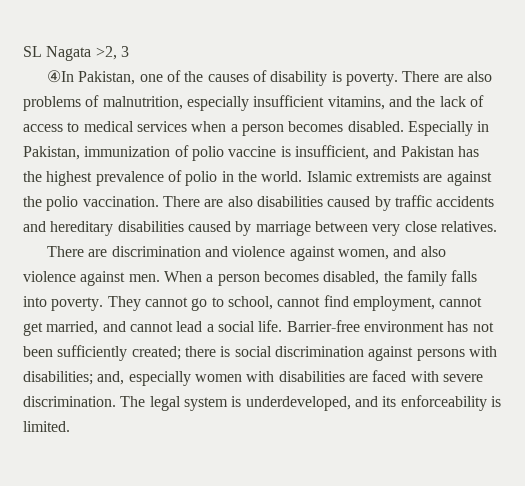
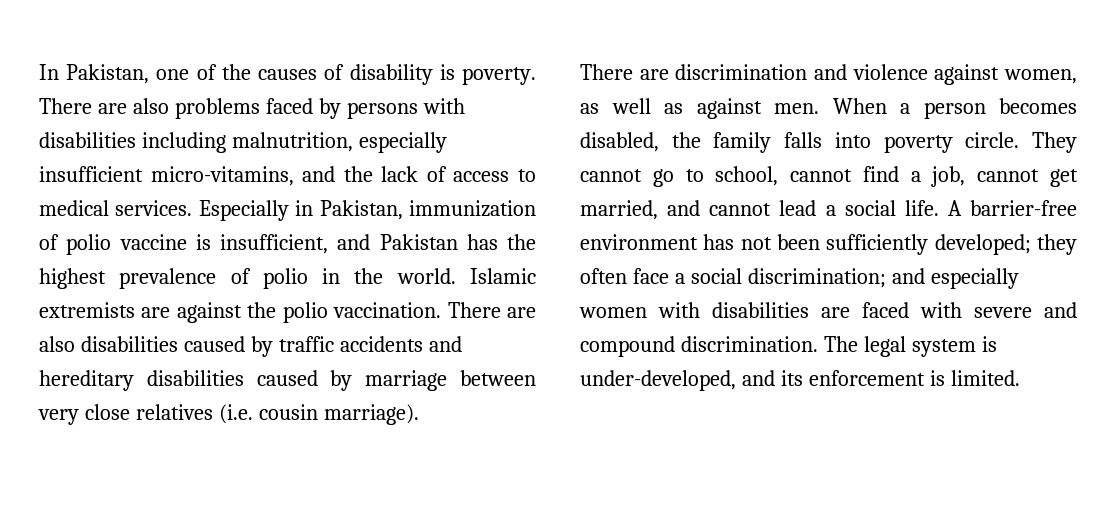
[23,46,129,61] [47,70,75,83] SL Nagata >2, 3 // ④In -> [39,64,59,80] In
[85,95,100,107] of -> [265,98,465,119] [39,132,226,153] faced by persons with disabilities including
[327,96,385,110] vitamins, -> [150,166,294,186] micro-vitamins,
[136,121,404,136] services when a person becomes disabled. -> [115,200,193,216] services.
[440,221,497,232] relatives. -> [135,404,419,425] relatives (i.e. cousin marriage).
[393,246,446,257] [23,271,76,282] and also violence -> [580,98,683,114] as well as
[51,297,104,311] poverty. -> [883,132,1020,153] poverty circle.
[352,296,435,311] employment, -> [910,166,966,187] a job,
[286,320,360,332] Barrier-free -> [947,200,1077,216] A barrier-free
[131,346,497,361] [23,371,125,385] created; there is social discrimination against persons with disabilities; and, -> [934,234,1077,255] [580,268,925,288] developed; they often face a social discrimination; and
(483, 378) none -> [1044,302,1077,318] [580,336,675,357] and compound
[245,396,351,411] underdeveloped, -> [580,370,736,391] under-developed,
[400,395,487,411] enforceability -> [808,370,925,386] enforcement

